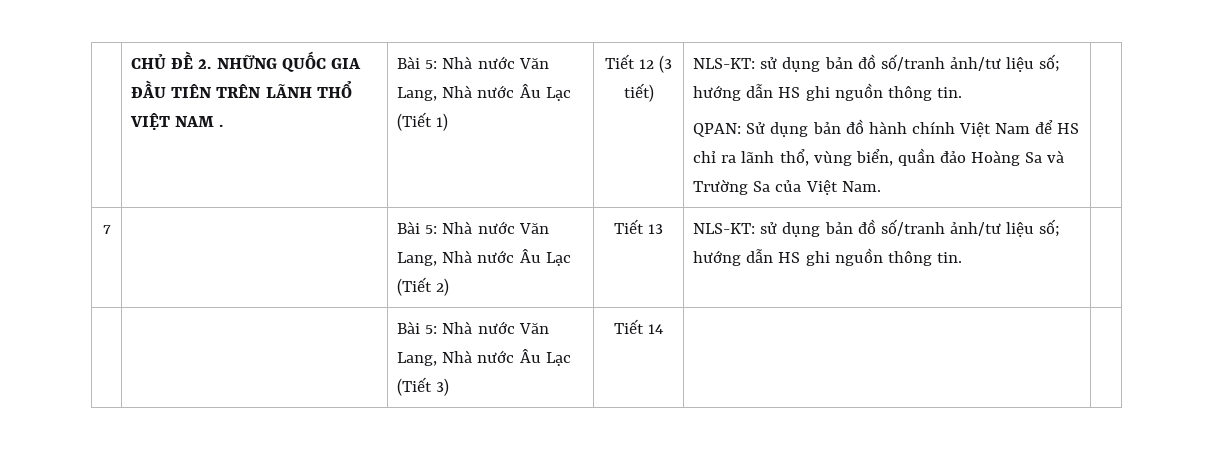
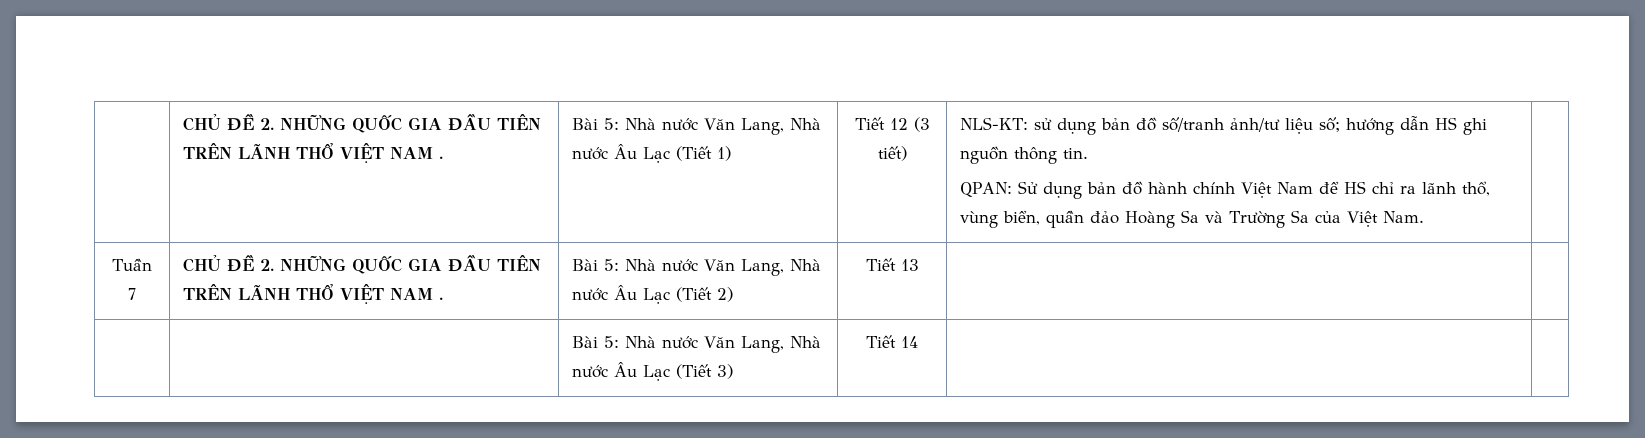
(881, 186) none -> [112,258,153,271] Tuần
(111, 229) none -> [182,255,541,274] [182,284,443,304] CHỦ ĐỀ 2. NHỮNG QUỐC GIA ĐẦU TIÊN TRÊN LÃNH THỔ VIỆT NAM .
[693,219,1061,237] [693,248,962,266] NLS-KT: sử dụng bản đồ số/tranh ảnh/tư liệu số; hướng dẫn HS ghi nguồn thông tin. -> (919, 265) none

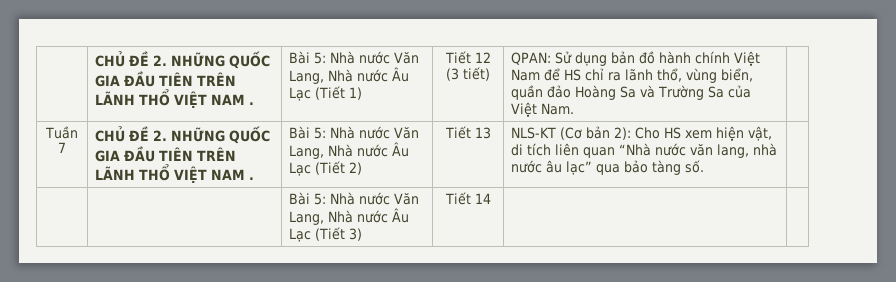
[959,116,1487,135] [959,146,1088,164] NLS-KT: sử dụng bản đồ số/tranh ảnh/tư liệu số; hướng dẫn HS ghi nguồn thông tin. // -> (490, 74) none
(919, 265) none -> [511,126,773,141] [511,143,778,158] [511,160,705,175] NLS-KT (Cơ bản 2): Cho HS xem hiện vật, di tích liên quan “Nhà nước văn lang, nhà nước âu lạc” qua bảo tàng số.

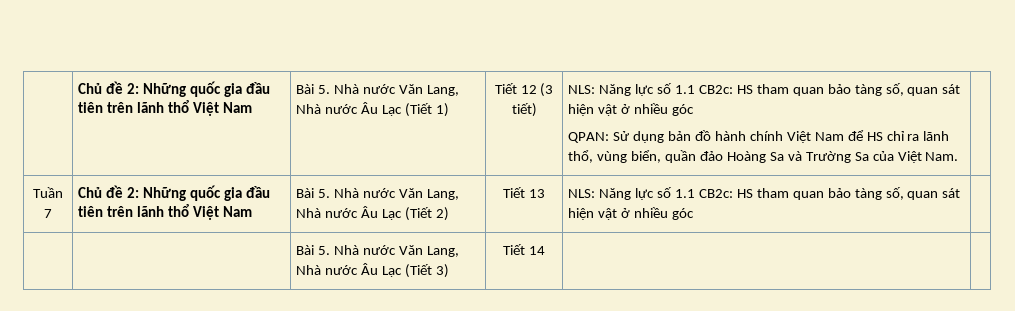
[95,51,271,69] [95,71,237,87] [95,89,255,108] [289,51,327,64] | CHỦ ĐỀ 2. NHỮNG QUỐC GIA ĐẦU TIÊN TRÊN LÃNH THỔ VIỆT NAM . | Bài 5: -> [78,81,270,97] [78,100,253,116] [296,84,331,94] | Chủ đề 2: Những quốc gia đầu tiên trên lãnh thổ Việt Nam | Bài 5.
(490, 74) none -> [568,83,961,96] [568,103,695,116] NLS: Năng lực số 1.1 CB2c: HS tham quan bảo tàng số, quan sát hiện vật ở nhiều góc //
[95,126,271,144] [95,146,237,162] [95,164,255,183] [289,126,327,139] CHỦ ĐỀ 2. NHỮNG QUỐC GIA ĐẦU TIÊN TRÊN LÃNH THỔ VIỆT NAM . | Bài 5: -> [78,185,270,201] [78,204,253,220] [296,188,331,198] Chủ đề 2: Những quốc gia đầu tiên trên lãnh thổ Việt Nam | Bài 5.
[511,126,773,141] [511,143,778,158] [511,160,705,175] [289,192,327,205] NLS-KT (Cơ bản 2): Cho HS xem hiện vật, di tích liên quan “Nhà nước văn lang, nhà nước âu lạc” qua bảo tàng số. | // | | Bài 5: -> [568,187,961,200] [568,207,695,220] [296,245,331,255] NLS: Năng lực số 1.1 CB2c: HS tham quan bảo tàng số, quan sát hiện vật ở nhiều góc | // | | Bài 5.

